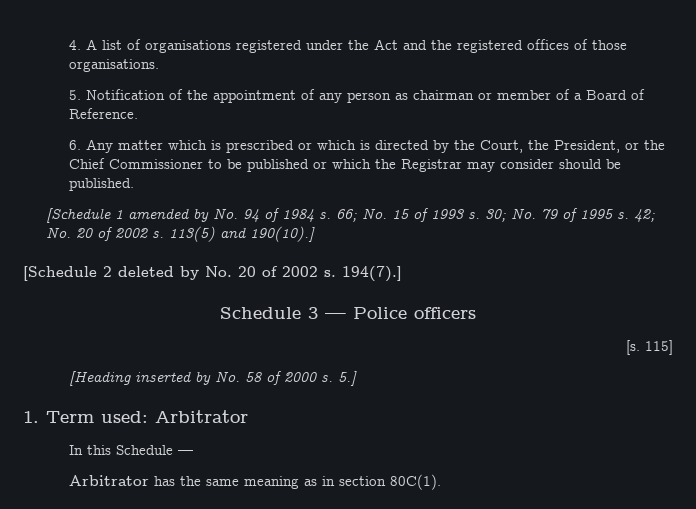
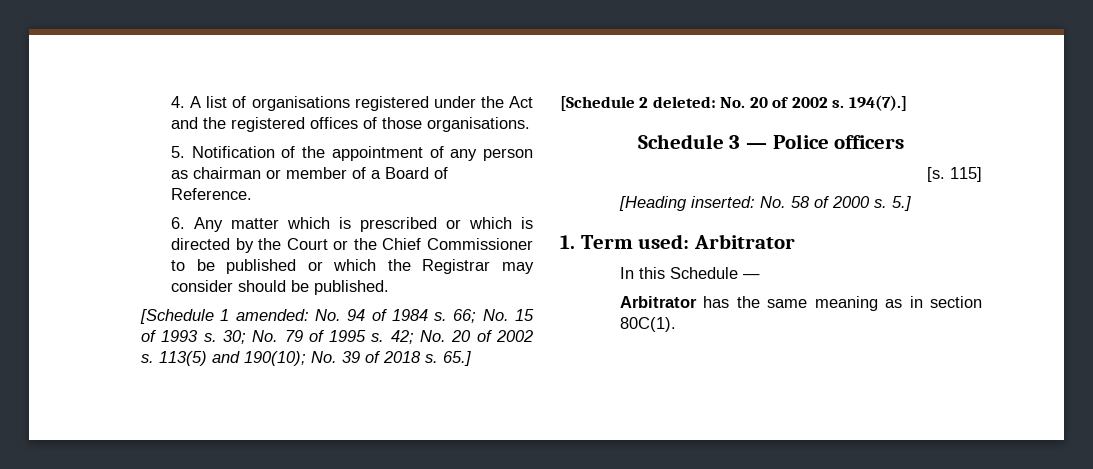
[479,140,620,153] Court, the President, -> [286,238,328,250] Court
[127,208,209,222] amended by -> [235,309,309,321] amended:
[249,226,315,242] 190(10).] -> [244,351,472,366] 190(10); No. 39 of 2018 s. 65.]
[118,266,199,280] deleted by -> [652,96,716,108] deleted:
[134,371,211,385] inserted by -> [691,196,756,208] inserted:

